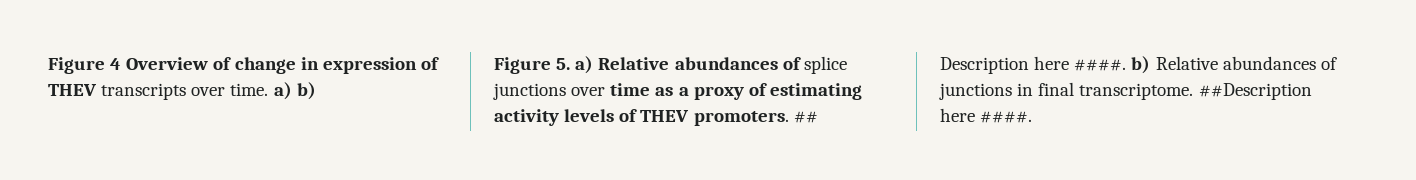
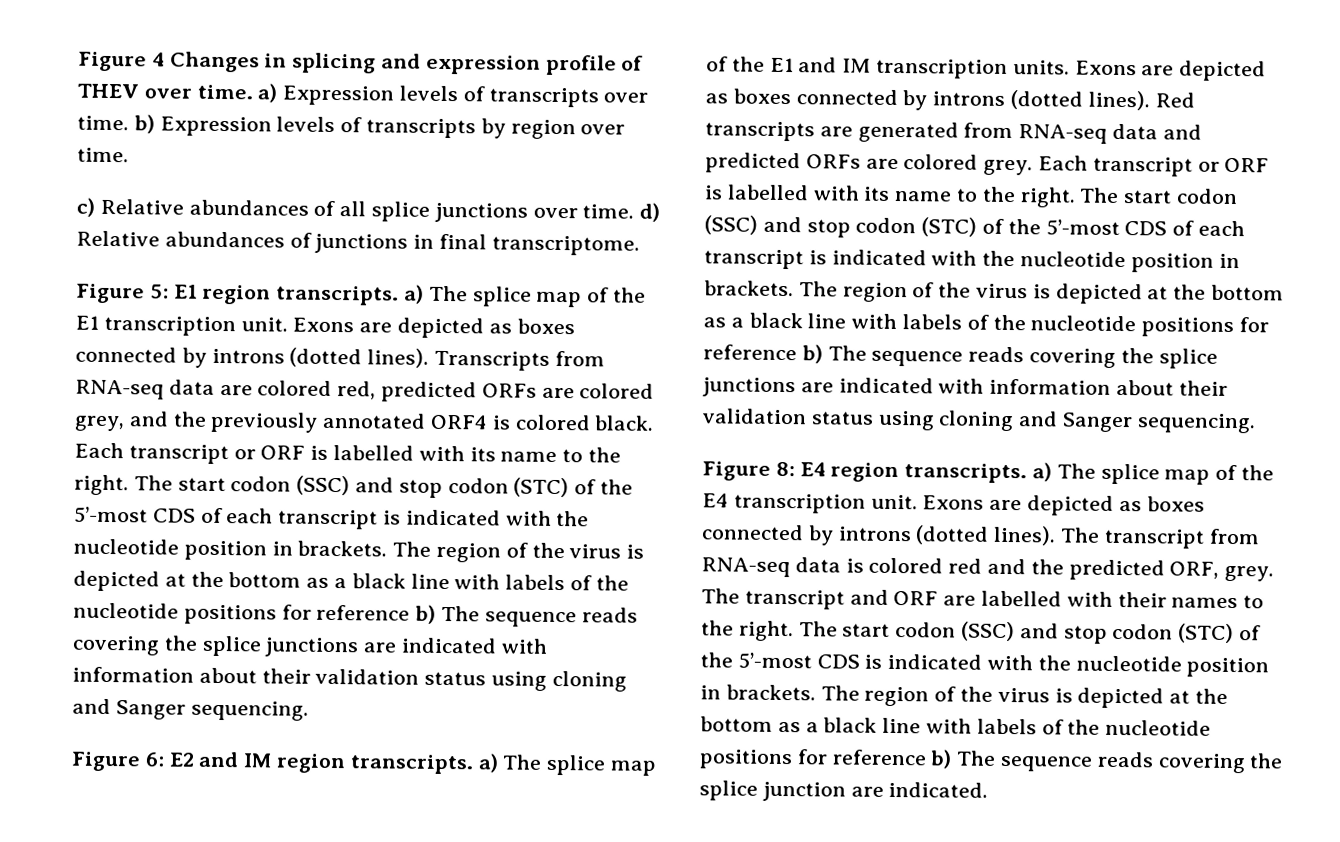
[126,57,439,74] [48,84,97,96] Overview of change in expression of THEV -> [169,51,644,76] [77,83,485,106] Changes in splicing and expression profile of THEV over time. a) Expression levels of
[273,82,316,100] [494,56,801,74] a) b) // Figure 5. a) Relative abundances of -> [133,114,626,140] [77,147,129,163] [76,197,367,217] b) Expression levels of transcripts by region over time. // c) Relative abundances of all
[610,83,862,100] [494,109,818,126] [940,56,1151,74] time as a proxy of estimating activity levels of THEV promoters. ## Description here ####. b) -> [582,202,661,222] time. d)
[1198,83,1312,100] [940,108,1033,123] ##Description here ####. -> [76,283,647,308] [75,315,575,339] [75,346,605,371] [75,379,655,403] [74,411,655,433] [74,442,622,465] [74,474,634,498] [74,506,590,530] [73,538,645,563] [73,570,629,592] [73,602,638,628] [72,635,548,658] [72,666,627,692] [72,698,309,721] [71,751,657,776] [706,56,1267,82] [705,88,1195,111] [705,121,1202,144] [705,152,1270,177] [704,184,1239,208] [704,215,1246,238] [704,249,1240,273] [704,280,1285,305] [703,312,1270,338] [703,344,1218,369] [702,377,1228,398] [702,408,1256,434] [702,461,1275,485] [702,493,1205,516] [701,524,1260,549] [701,557,1275,582] [701,588,1265,610] [701,620,1262,644] [700,652,1270,678] [700,684,1229,709] [700,716,1212,736] [699,749,1284,774] [699,780,989,802] // Figure 5: E1 region transcripts. a) The splice map of the E1 transcription unit. Exons are depicted as boxes connected by introns (dotted lines). Transcripts from RNA-seq data are colored red, predicted ORFs are colored grey, and the previously annotated ORF4 is colored black. Each transcript or ORF is labelled with its name to the right. The start codon (SSC) and stop codon (STC) of the 5’-most CDS of each transcript is indicated with the nucleotide position in brackets. The region of the virus is depicted at the bottom as a black line with labels of the nucleotide positions for reference b) The sequence reads covering the splice junctions are indicated with information about their validation status using cloning and Sanger sequencing. // Figure 6: E2 and IM region transcripts. a) The splice map of the E1 and IM transcription units. Exons are depicted as boxes connected by introns (dotted lines). Red transcripts are generated from RNA-seq data and predicted ORFs are colored grey. Each transcript or ORF is labelled with its name to the right. The start codon (SSC) and stop codon (STC) of the 5’-most CDS of each transcript is indicated with the nucleotide position in brackets. The region of the virus is depicted at the bottom as a black line with labels of the nucleotide positions for reference b) The sequence reads covering the splice junctions are indicated with information about their validation status using cloning and Sanger sequencing. // Figure 8: E4 region transcripts. a) The splice map of the E4 transcription unit. Exons are depicted as boxes connected by introns (dotted lines). The transcript from RNA-seq data is colored red and the predicted ORF, grey. The transcript and ORF are labelled with their names to the right. The start codon (SSC) and stop codon (STC) of the 5’-most CDS is indicated with the nucleotide position in brackets. The region of the virus is depicted at the bottom as a black line with labels of the nucleotide positions for reference b) The sequence reads covering the splice junction are indicated.

